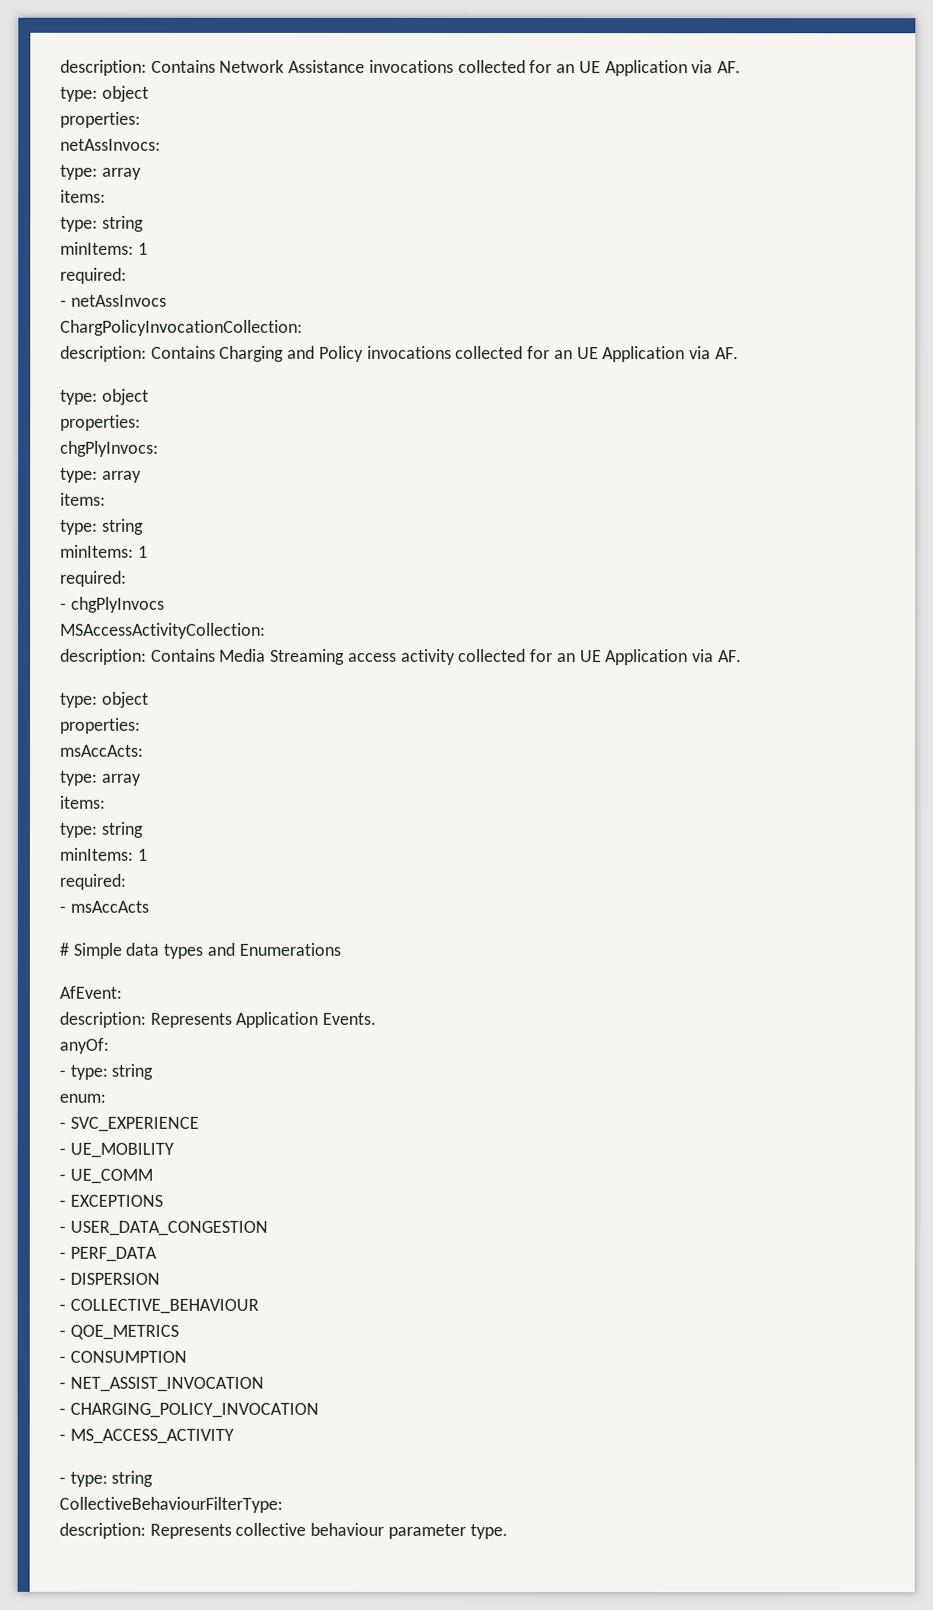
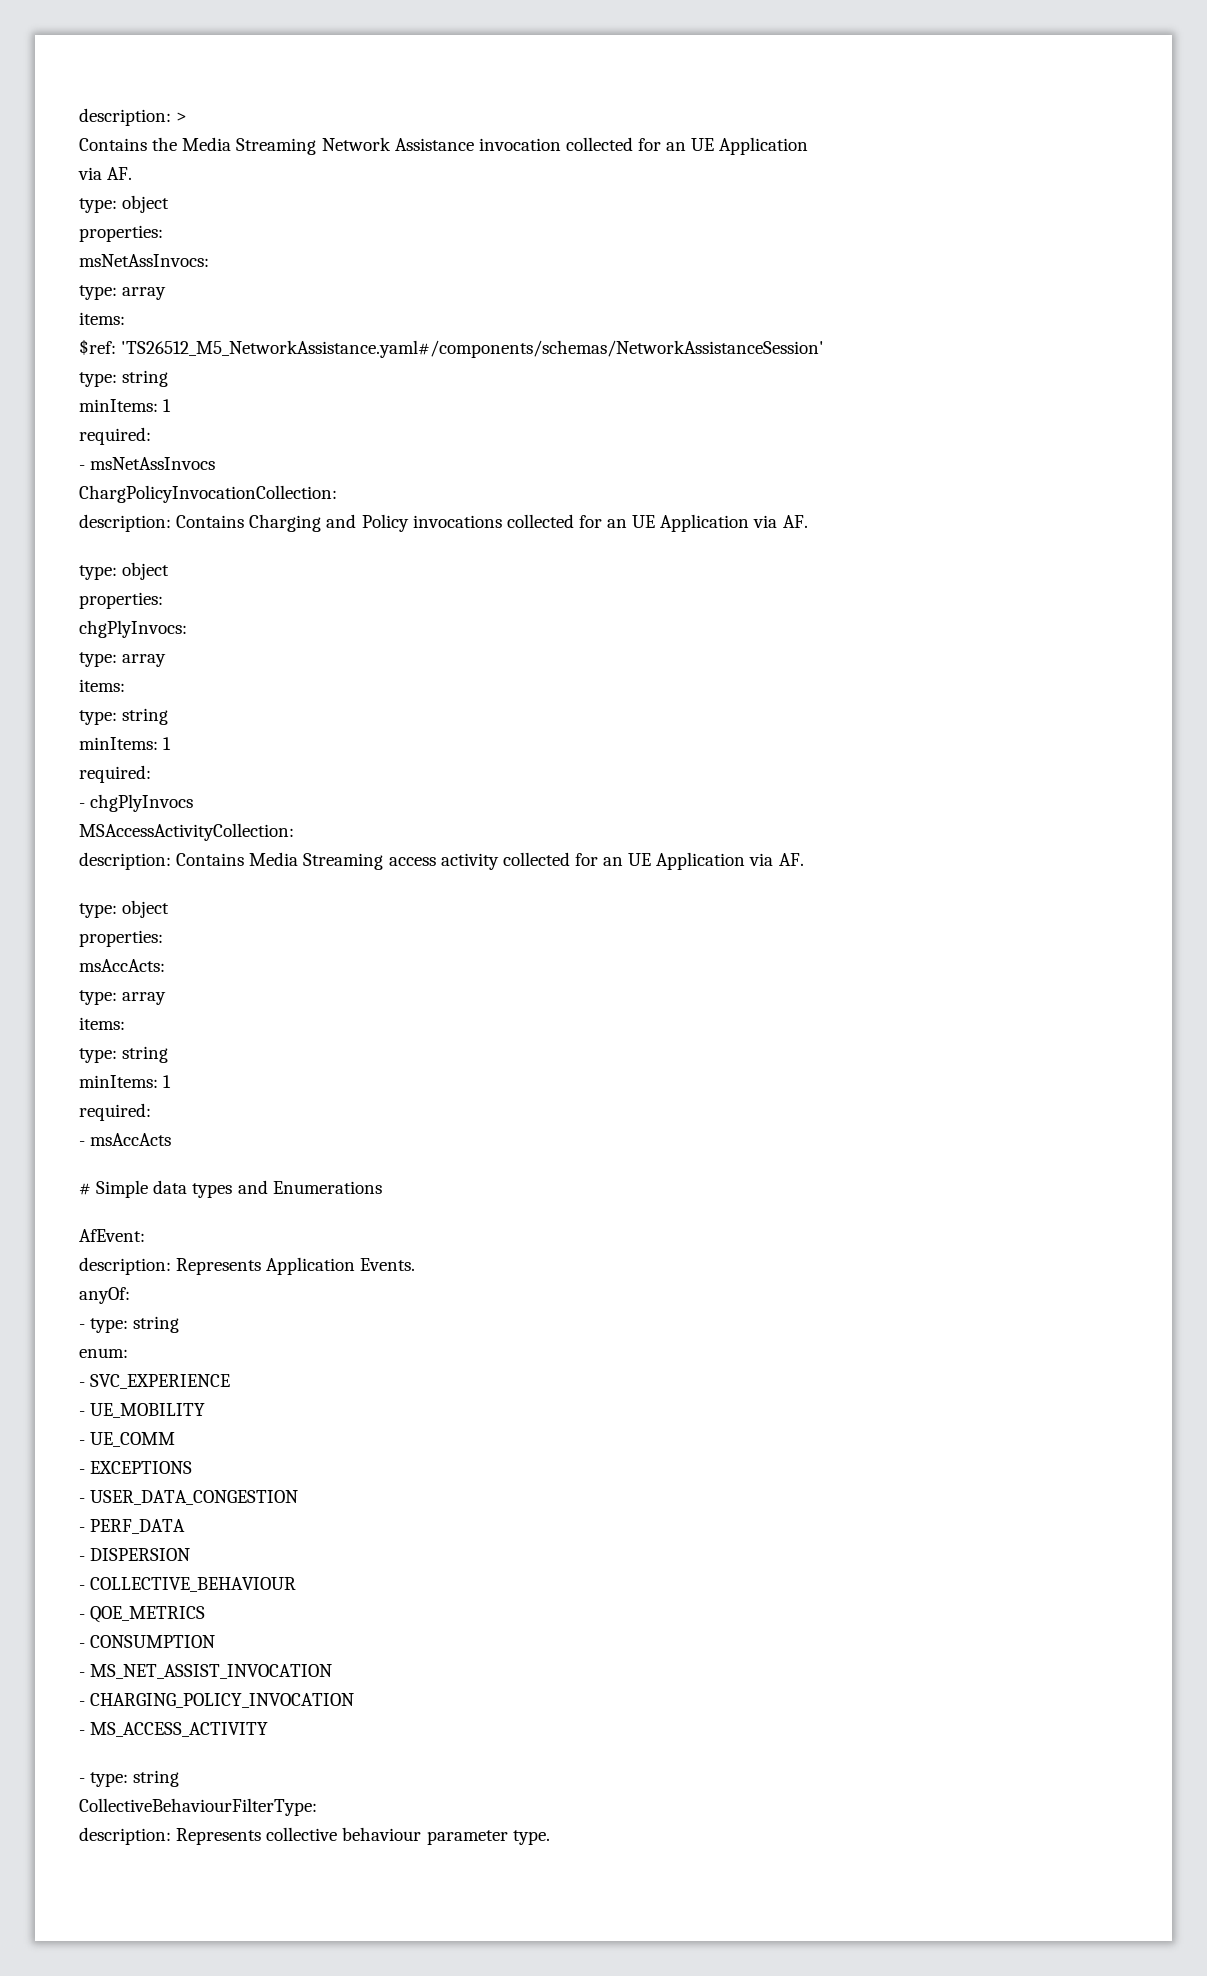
[60,59,216,76] description: Contains -> [79,108,188,126] [79,137,317,155] description: > // Contains the Media Streaming
[368,59,741,77] [60,85,149,102] [60,111,141,128] [60,138,161,151] [60,164,142,180] [60,189,106,203] [60,215,144,232] [60,241,148,255] [60,267,127,284] [60,294,167,307] invocations collected for an UE Application via AF. // type: object // properties: // netAssInvocs: // type: array // items: // type: string // minItems: 1 // required: // - netAssInvocs -> [478,137,809,155] [78,167,133,180] [79,195,170,213] [79,225,163,242] [79,254,209,267] [79,285,167,300] [79,312,125,325] [79,339,825,358] [79,370,169,387] [79,399,172,412] [79,427,151,445] [79,457,216,470] invocation collected for an UE Application // via AF. // type: object // properties: // msNetAssInvocs: // type: array // items: // $ref: 'TS26512_M5_NetworkAssistance.yaml#/components/schemas/NetworkAssistanceSession' // type: string // minItems: 1 // required: // - msNetAssInvocs
[69,1376,264,1392] NET_ASSIST_INVOCATION -> [90,1664,333,1679] MS_NET_ASSIST_INVOCATION

